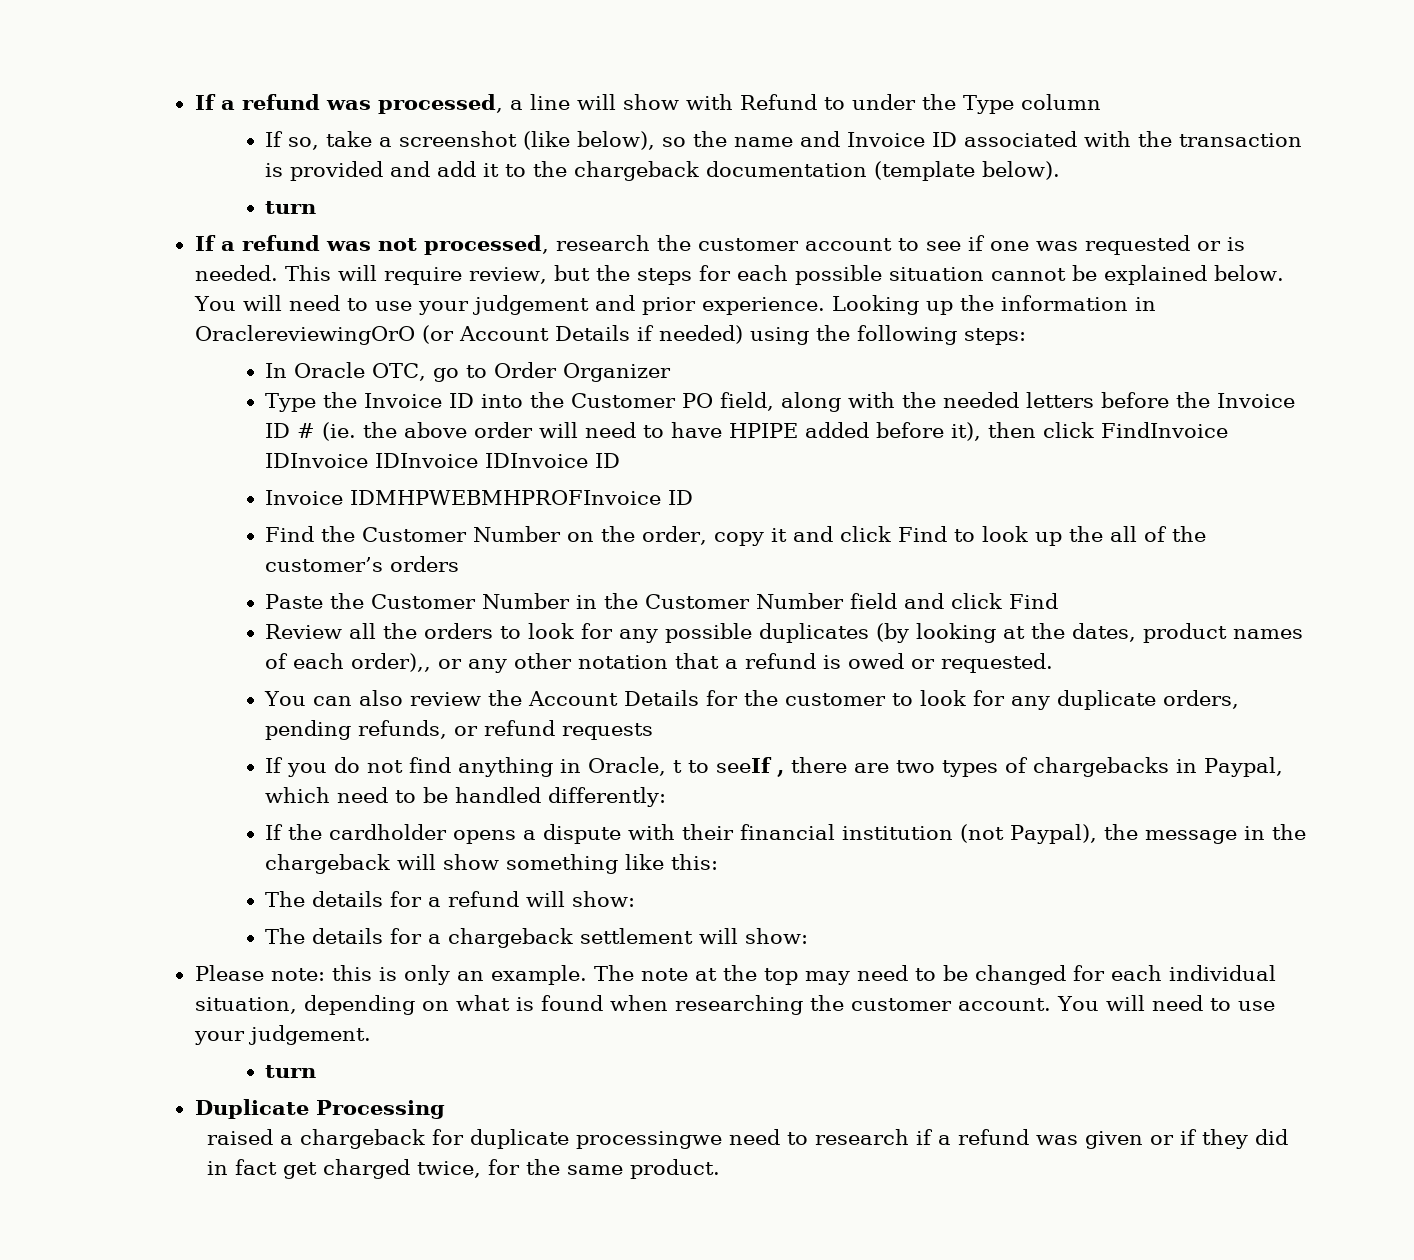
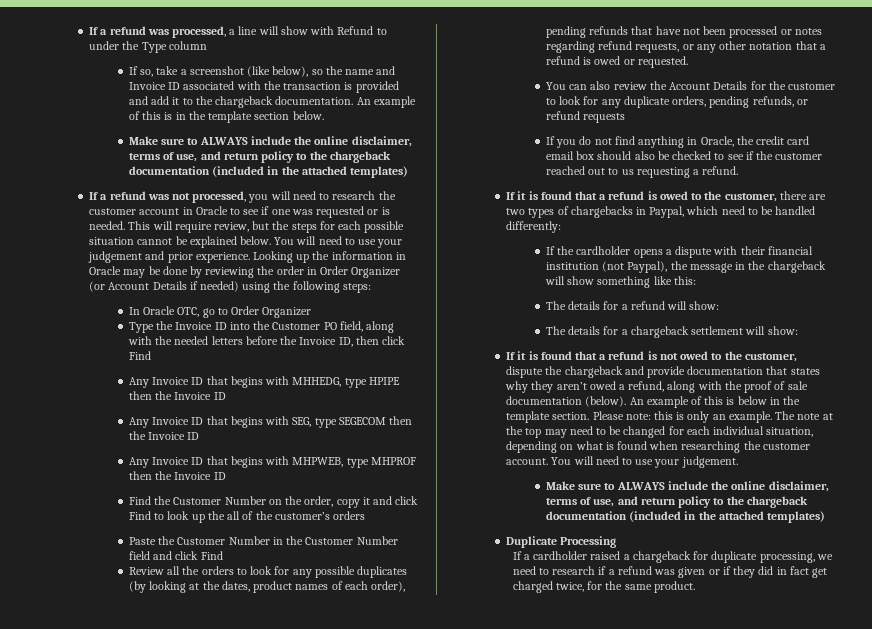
[706,161,1061,181] [265,201,317,214] documentation (template below). // turn -> [275,96,416,108] [128,111,324,123] [128,136,412,147] [128,151,391,163] [128,166,409,178] documentation. An example of this is in the template section below. // Make sure to ALWAYS include the online disclaimer, terms of use, and return policy to the chargeback documentation (included in the attached templates)
(549, 245) none -> [248,191,330,203] you will need to
(892, 244) none -> [182,206,228,215] in Oracle
[194,325,415,345] OraclereviewingOrO -> [89,266,401,278] Oracle may be done by reviewing the order in Order Organizer
[265,422,1229,441] [265,453,621,468] [265,490,662,505] ID # (ie. the above order will need to have HPIPE added before it), then click FindInvoice IDInvoice IDInvoice IDInvoice ID // Invoice IDMHPWEBMHPROFInvoice -> [338,336,405,347] [128,351,151,360] [128,376,400,388] [128,391,226,400] [128,416,412,428] [128,431,200,440] [128,456,416,468] [128,471,212,480] ID, then click Find // Any Invoice ID that begins with MHHEDG, type HPIPE then the Invoice ID // Any Invoice ID that begins with SEG, type SEGECOM then the Invoice ID // Any Invoice ID that begins with MHPWEB, type MHPROF then the Invoice
[351,653,432,672] order),, -> [370,581,405,592] [545,26,822,38] [545,41,680,53] order), pending refunds that have not been processed or notes regarding refund requests,
[673,757,785,777] t to seeIf , -> [736,136,810,145] [545,151,823,160] [545,166,739,178] [506,191,777,202] the credit card email box should also be checked to see if the customer reached out to us requesting a refund. // If it is found that a refund is owed to the customer,
(809, 936) none -> [506,351,797,362] [506,366,820,378] [505,381,808,393] [506,396,801,408] [506,411,590,423] If it is found that a refund is not owed to the customer, dispute the chargeback and provide documentation that states why they aren’t owed a refund, along with the proof of sale documentation (below). An example of this is below in the template section.
[265,1065,317,1078] turn -> [545,481,829,492] [545,496,808,508] [545,511,826,523] Make sure to ALWAYS include the online disclaimer, terms of use, and return policy to the chargeback documentation (included in the attached templates)
(445, 1109) none -> [512,551,588,560] If a cardholder
[576,1131,723,1149] processingwe -> [759,552,833,563] processing, we

